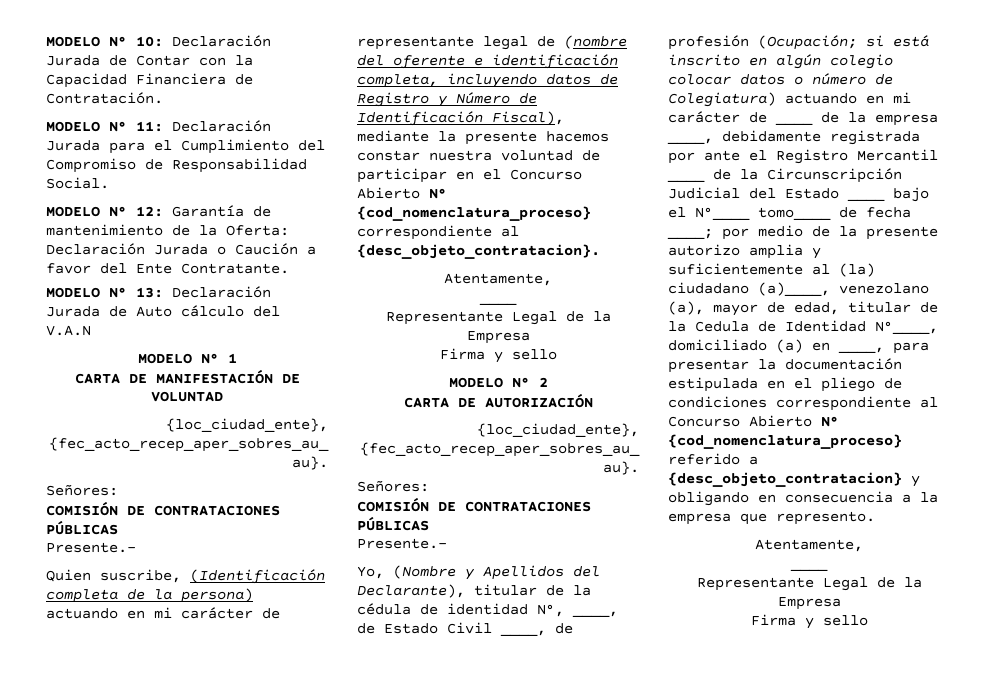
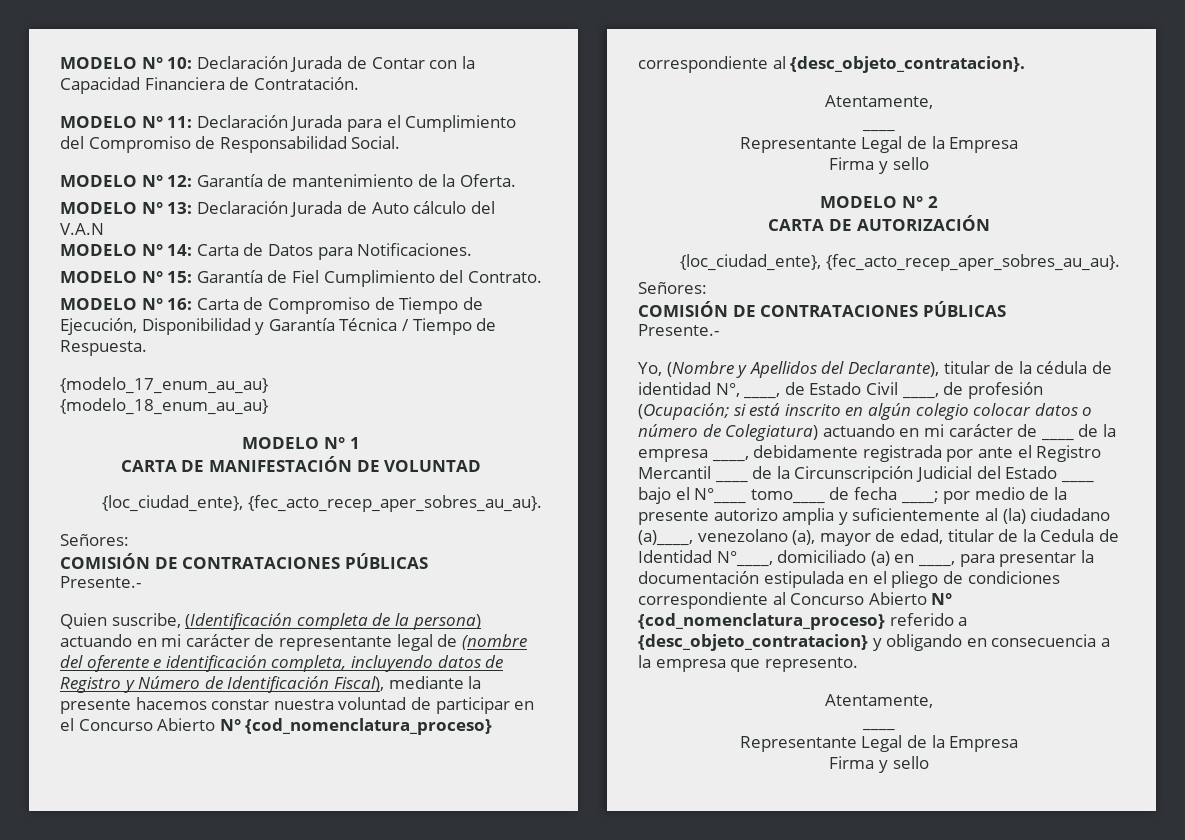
[226,225,289,236] [46,243,316,255] [46,263,289,274] Oferta: Declaración Jurada o Caución a favor del Ente Contratante. -> [459,174,516,187] Oferta.
(91, 330) none -> [60,243,473,260] [60,270,542,287] [60,297,483,314] [60,318,497,335] [60,340,147,356] [60,377,268,394] [60,398,268,415] // MODELO N° 14: Carta de Datos para Notificaciones. // MODELO N° 15: Garantía de Fiel Cumplimiento del Contrato. // MODELO N° 16: Carta de Compromiso de Tiempo de Ejecución, Disponibilidad y Garantía Técnica / Tiempo de Respuesta. // {modelo_17_enum_au_au} // {modelo_18_enum_au_au}

